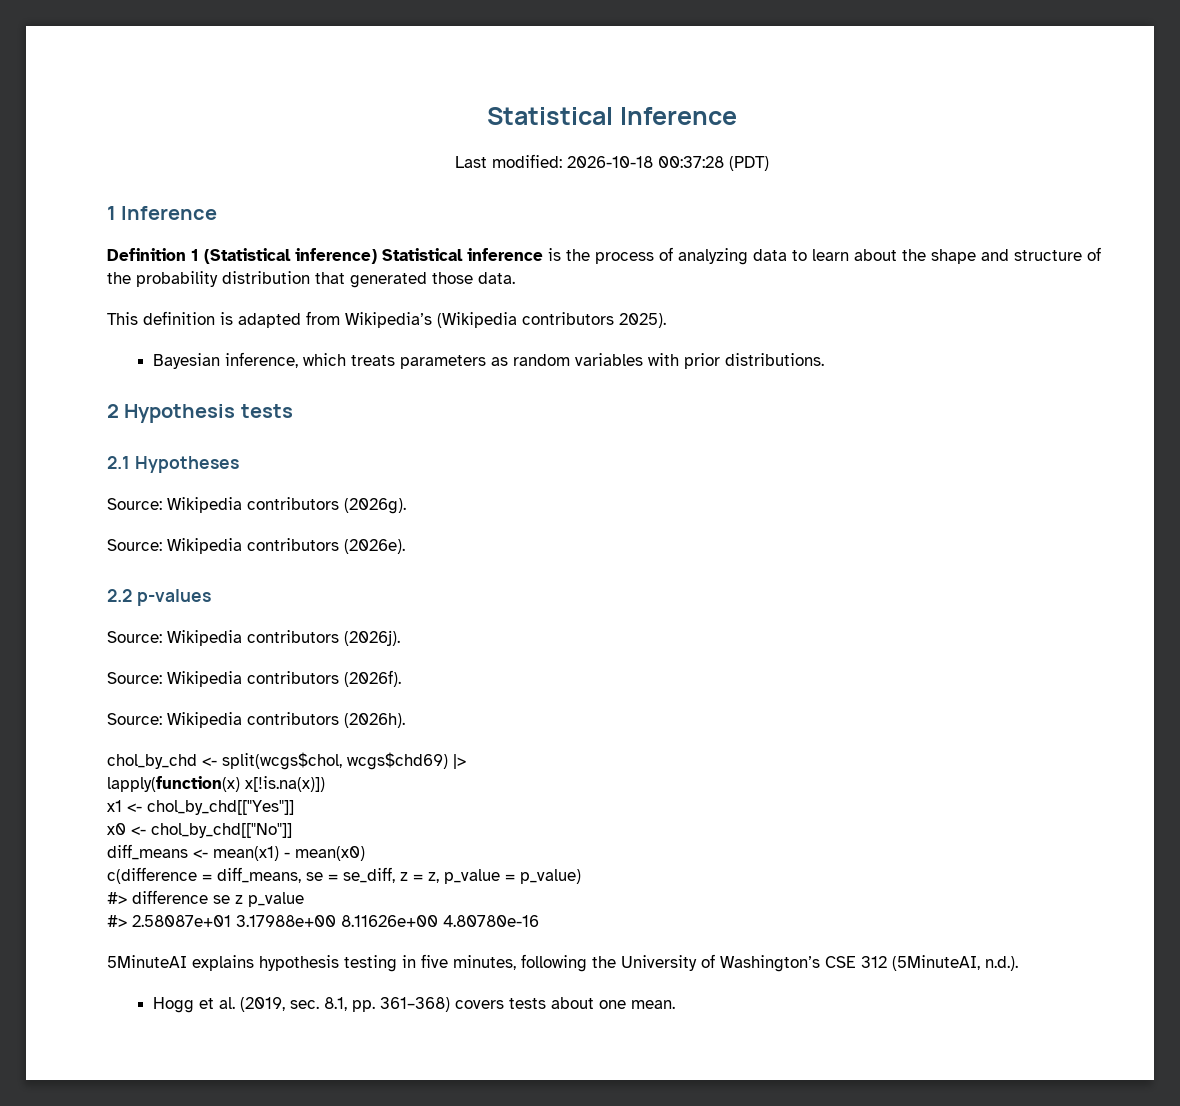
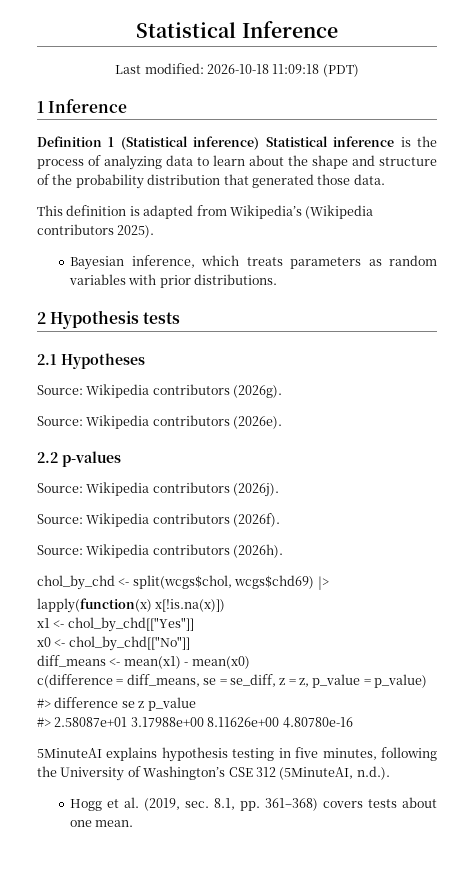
[658,156,724,168] 00:37:28 -> [272,64,320,74] 11:09:18

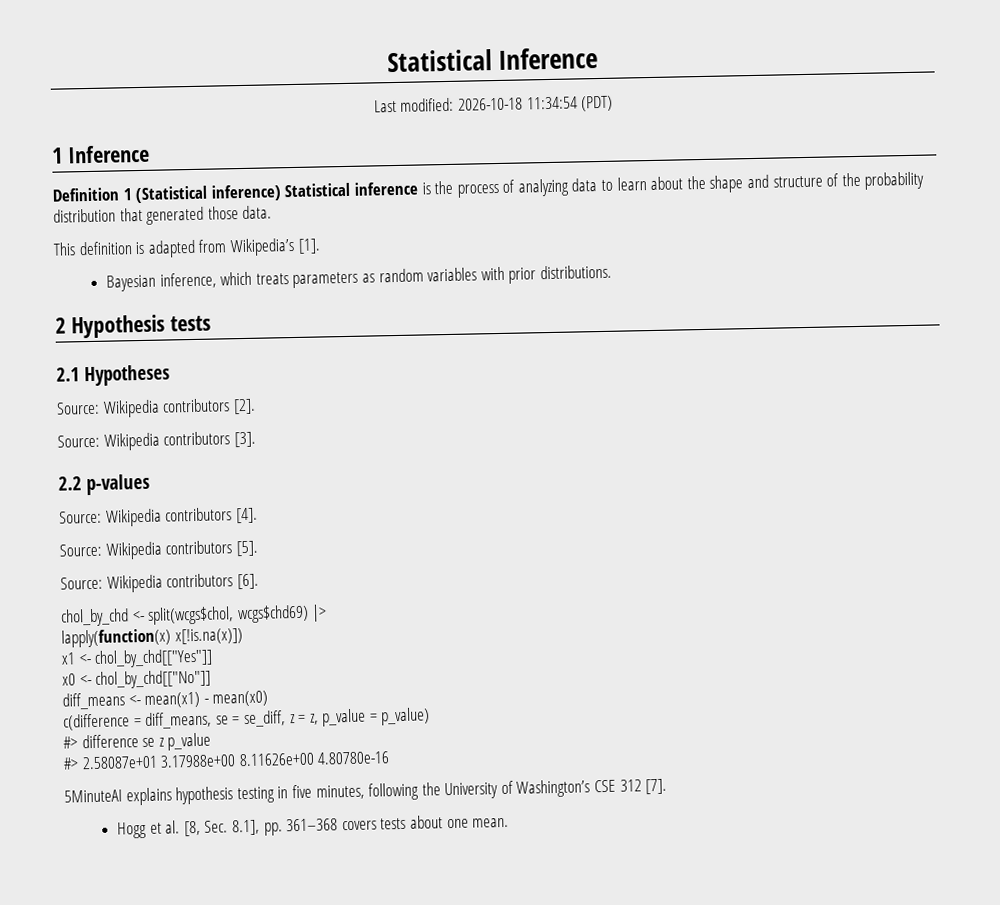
[272,64,320,74] 11:09:18 -> [526,96,578,110] 11:34:54
[305,205,374,219] [37,224,155,238] (Wikipedia contributors 2025). -> [297,238,321,254] [1].
[233,385,283,398] [37,415,283,429] (2026g). // Source: Wikipedia contributors (2026e). -> [232,398,256,415] [57,431,256,451] [2]. // Source: Wikipedia contributors [3].
[233,483,280,497] [37,513,281,527] [37,544,284,558] (2026j). // Source: Wikipedia contributors (2026f). // Source: Wikipedia contributors (2026h). -> [235,507,258,524] [59,540,258,560] [60,573,259,593] [4]. // Source: Wikipedia contributors [5]. // Source: Wikipedia contributors [6].
[279,766,390,780] (5MinuteAI, n.d.). -> [645,778,668,795] [7].
[144,798,319,811] (2019, sec. 8.1, pp. 361–368) -> [183,818,339,837] [8, Sec. 8.1], pp. 361–368

